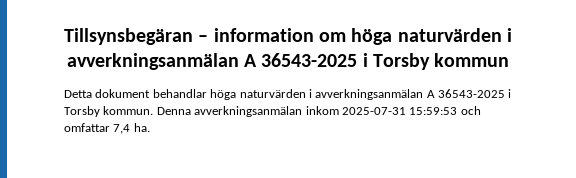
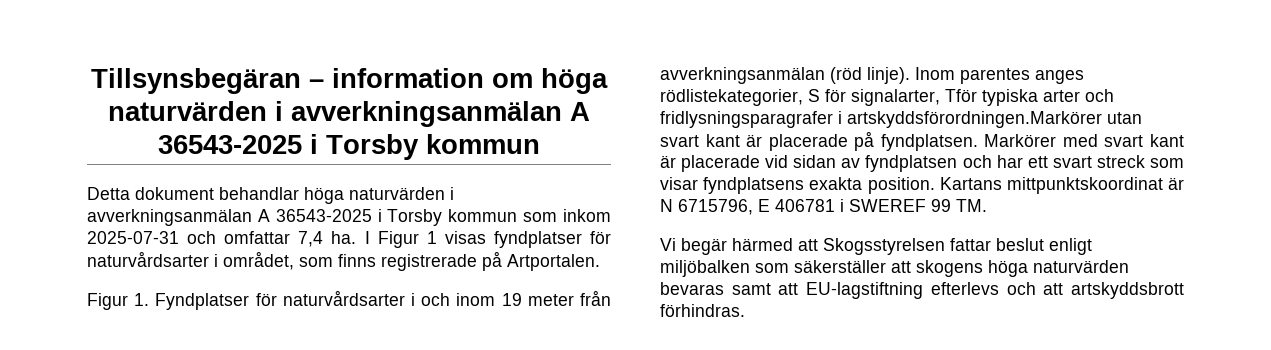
[103,106,303,117] kommun. Denna avverkningsanmälan -> [448,209,558,222] kommun som
[409,107,458,115] 15:59:53 -> (179, 237) none
(150, 127) none -> [364,231,612,248] [87,251,600,271] [87,290,611,310] [660,67,1084,84] [660,89,1114,106] [660,111,1142,128] [660,131,1184,151] [660,155,1184,172] [660,177,1184,194] [660,199,987,215] [660,238,1092,255] [660,260,1129,277] [660,282,1184,299] [660,304,745,317] I Figur 1 visas fyndplatser för naturvårdsarter i området, som finns registrerade på Artportalen. // Figur 1. Fyndplatser för naturvårdsarter i och inom 19 meter från avverkningsanmälan (röd linje). Inom parentes anges rödlistekategorier, S för signalarter, Tför typiska arter och fridlysningsparagrafer i artskyddsförordningen.Markörer utan svart kant är placerade på fyndplatsen. Markörer med svart kant är placerade vid sidan av fyndplatsen och har ett svart streck som visar fyndplatsens exakta position. Kartans mittpunktskoordinat är N 6715796, E 406781 i SWEREF 99 TM. // Vi begär härmed att Skogsstyrelsen fattar beslut enligt miljöbalken som säkerställer att skogens höga naturvärden bevaras samt att EU-lagstiftning efterlevs och att artskyddsbrott förhindras.

